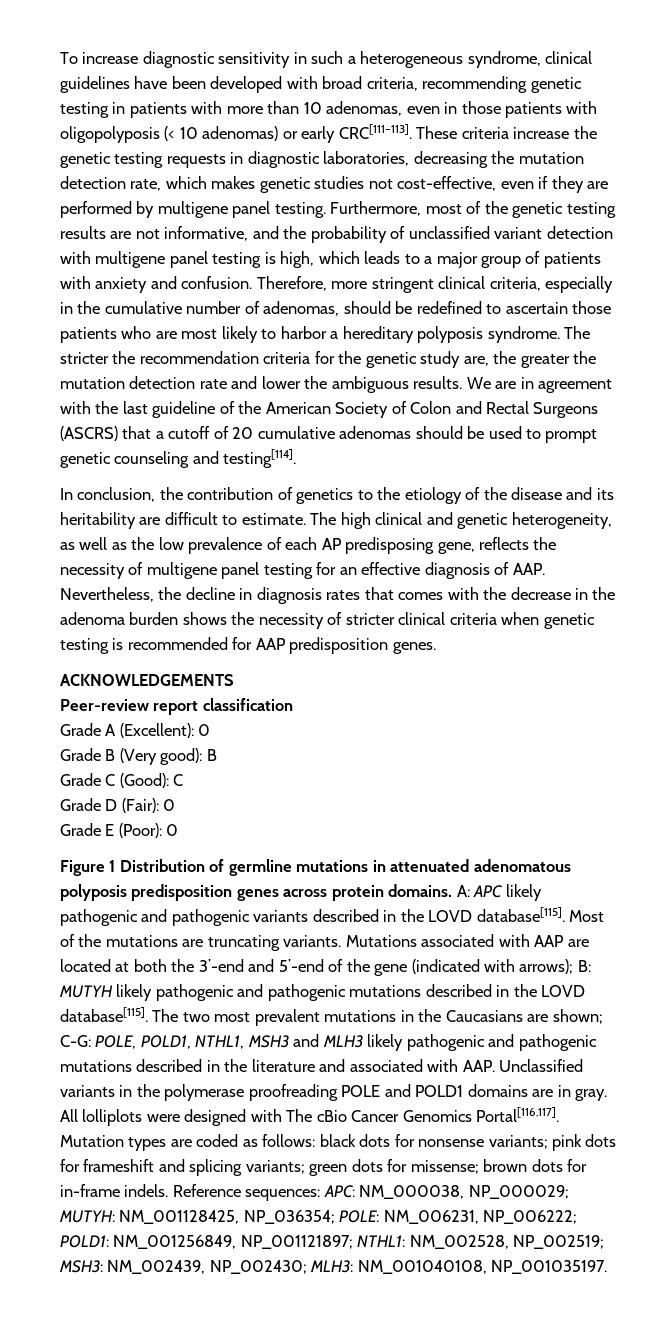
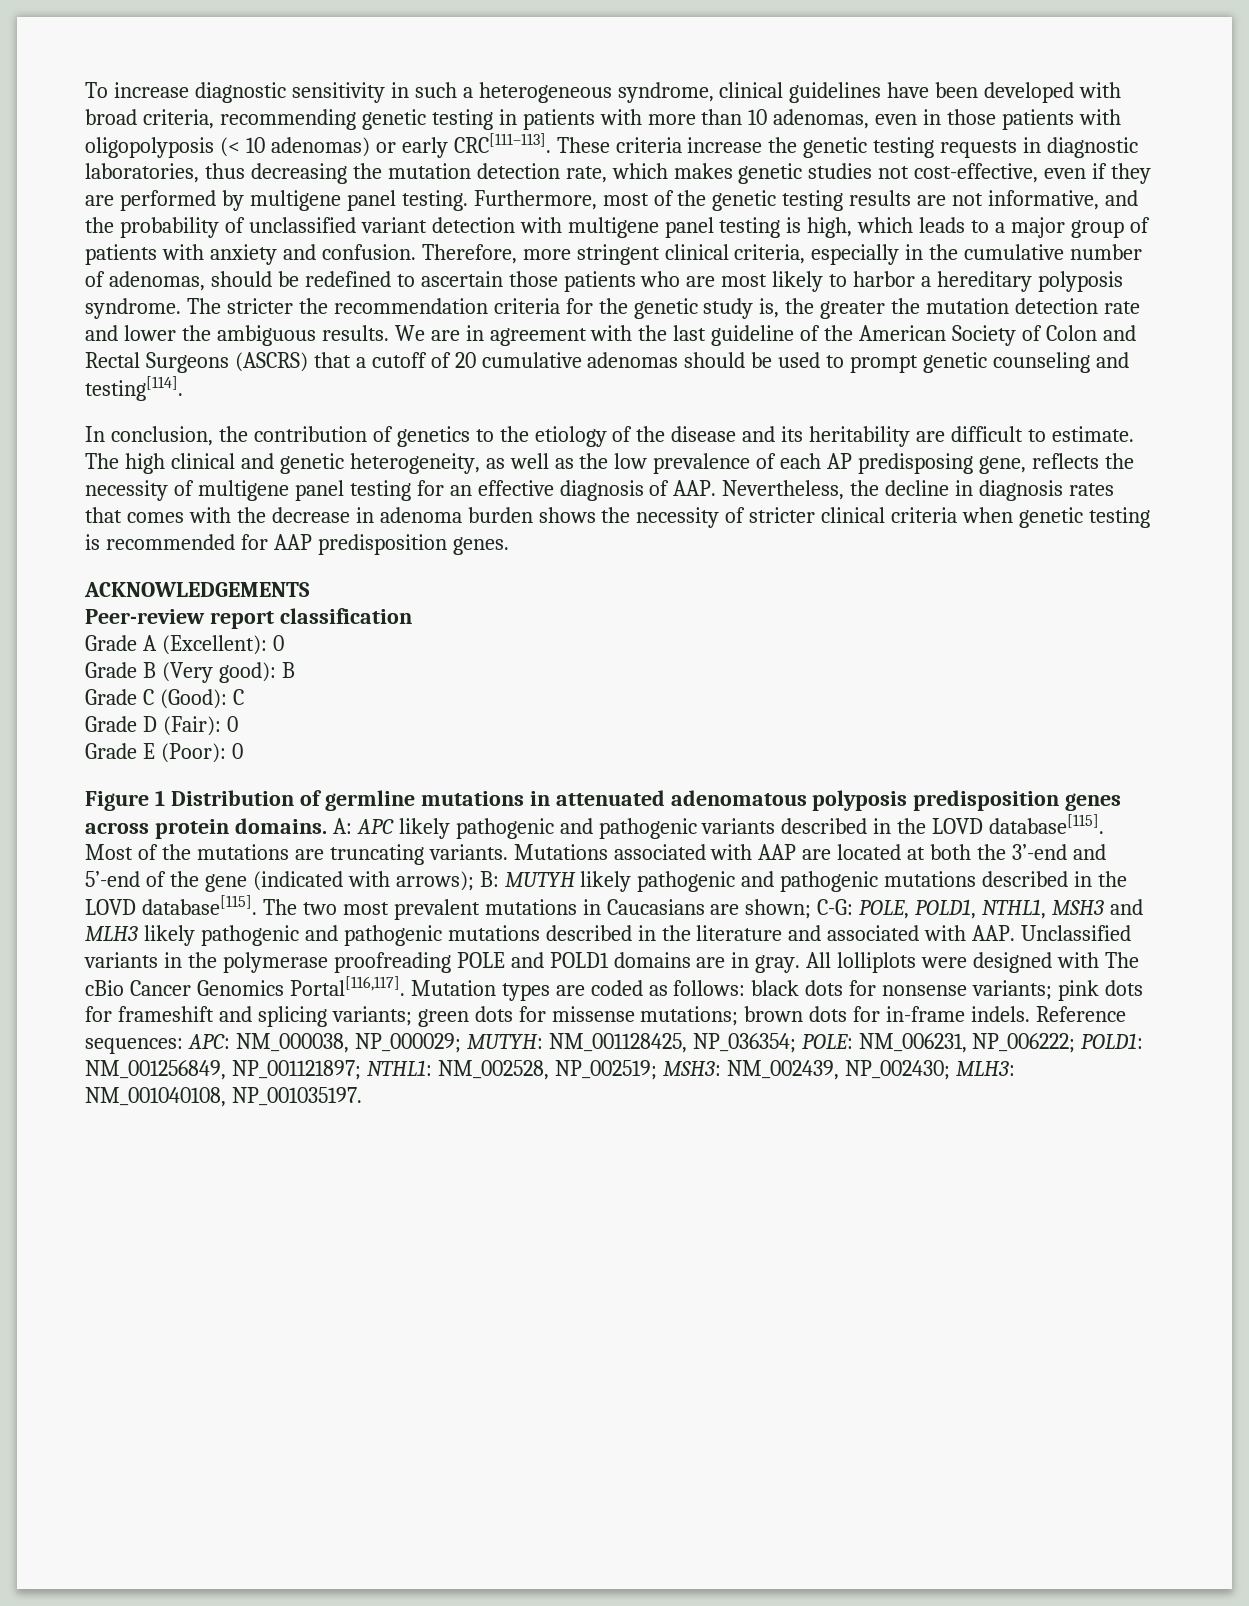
(410, 158) none -> [204,163,245,179] thus
[463,356,489,366] are, -> [759,298,780,318] is,
[592,587,616,600] the -> (374, 515) none
[418,1009,442,1022] the -> (601, 907) none
[410,1160,479,1174] missense; -> [551,1006,739,1026] missense mutations;

